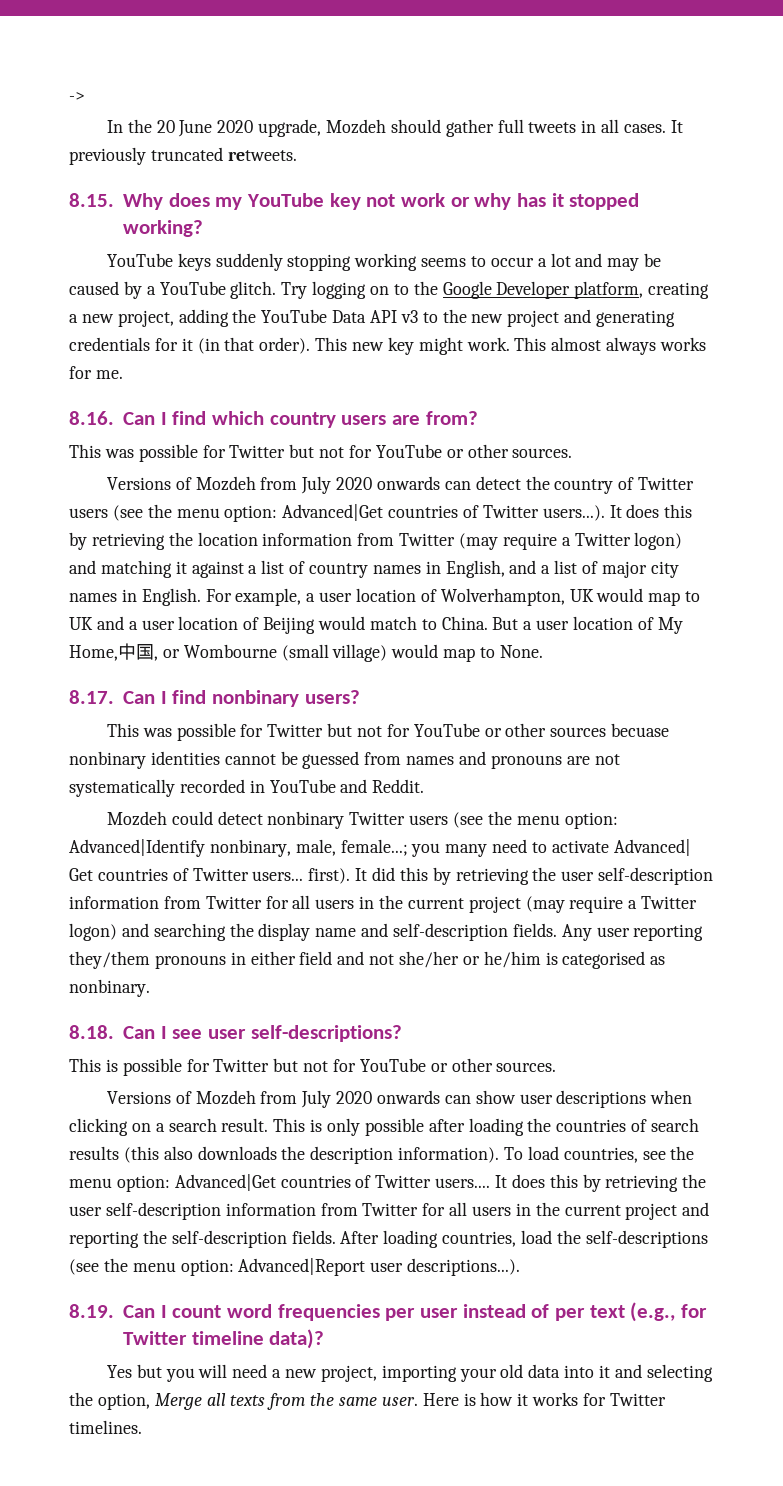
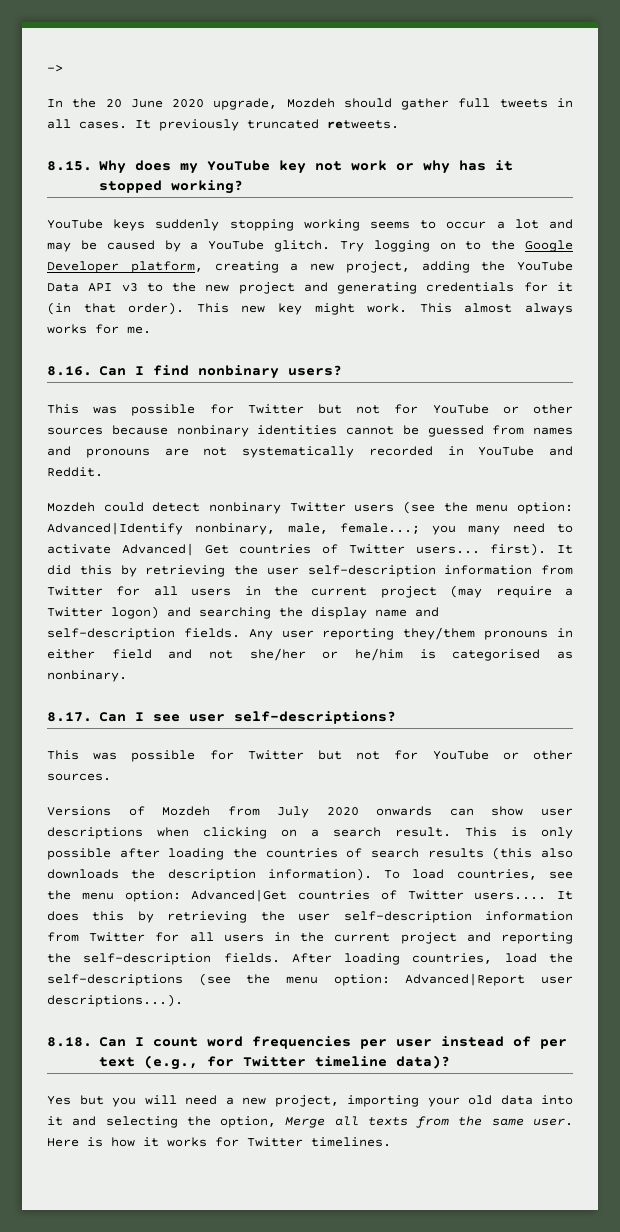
[212,411,478,428] [69,444,573,462] [106,476,695,494] [69,504,693,522] [69,532,683,550] [69,560,679,578] [69,588,701,606] [69,616,683,634] [69,643,543,662] [69,690,207,704] which country users are from? // This was possible for Twitter but not for YouTube or other sources. // Versions of Mozdeh from July 2020 onwards can detect the country of Twitter users (see the menu option: Advanced|Get countries of Twitter users...). It does this by retrieving the location information from Twitter (may require a Twitter logon) and matching it against a list of country names in English, and a list of major city names in English. For example, a user location of Wolverhampton, UK would map to UK and a user location of Beijing would match to China. But a user location of My Home,中国, or Wombourne (small village) would map to None. // 8.17. Can I find -> (189, 370) none
[611,723,670,737] becuase -> [111,425,168,435] because
[69,1025,114,1039] 8.18. -> [47,712,92,722] 8.17.
[105,1059,118,1072] is -> [93,752,118,760] was
[69,1304,114,1318] 8.19. -> [47,1037,92,1047] 8.18.

